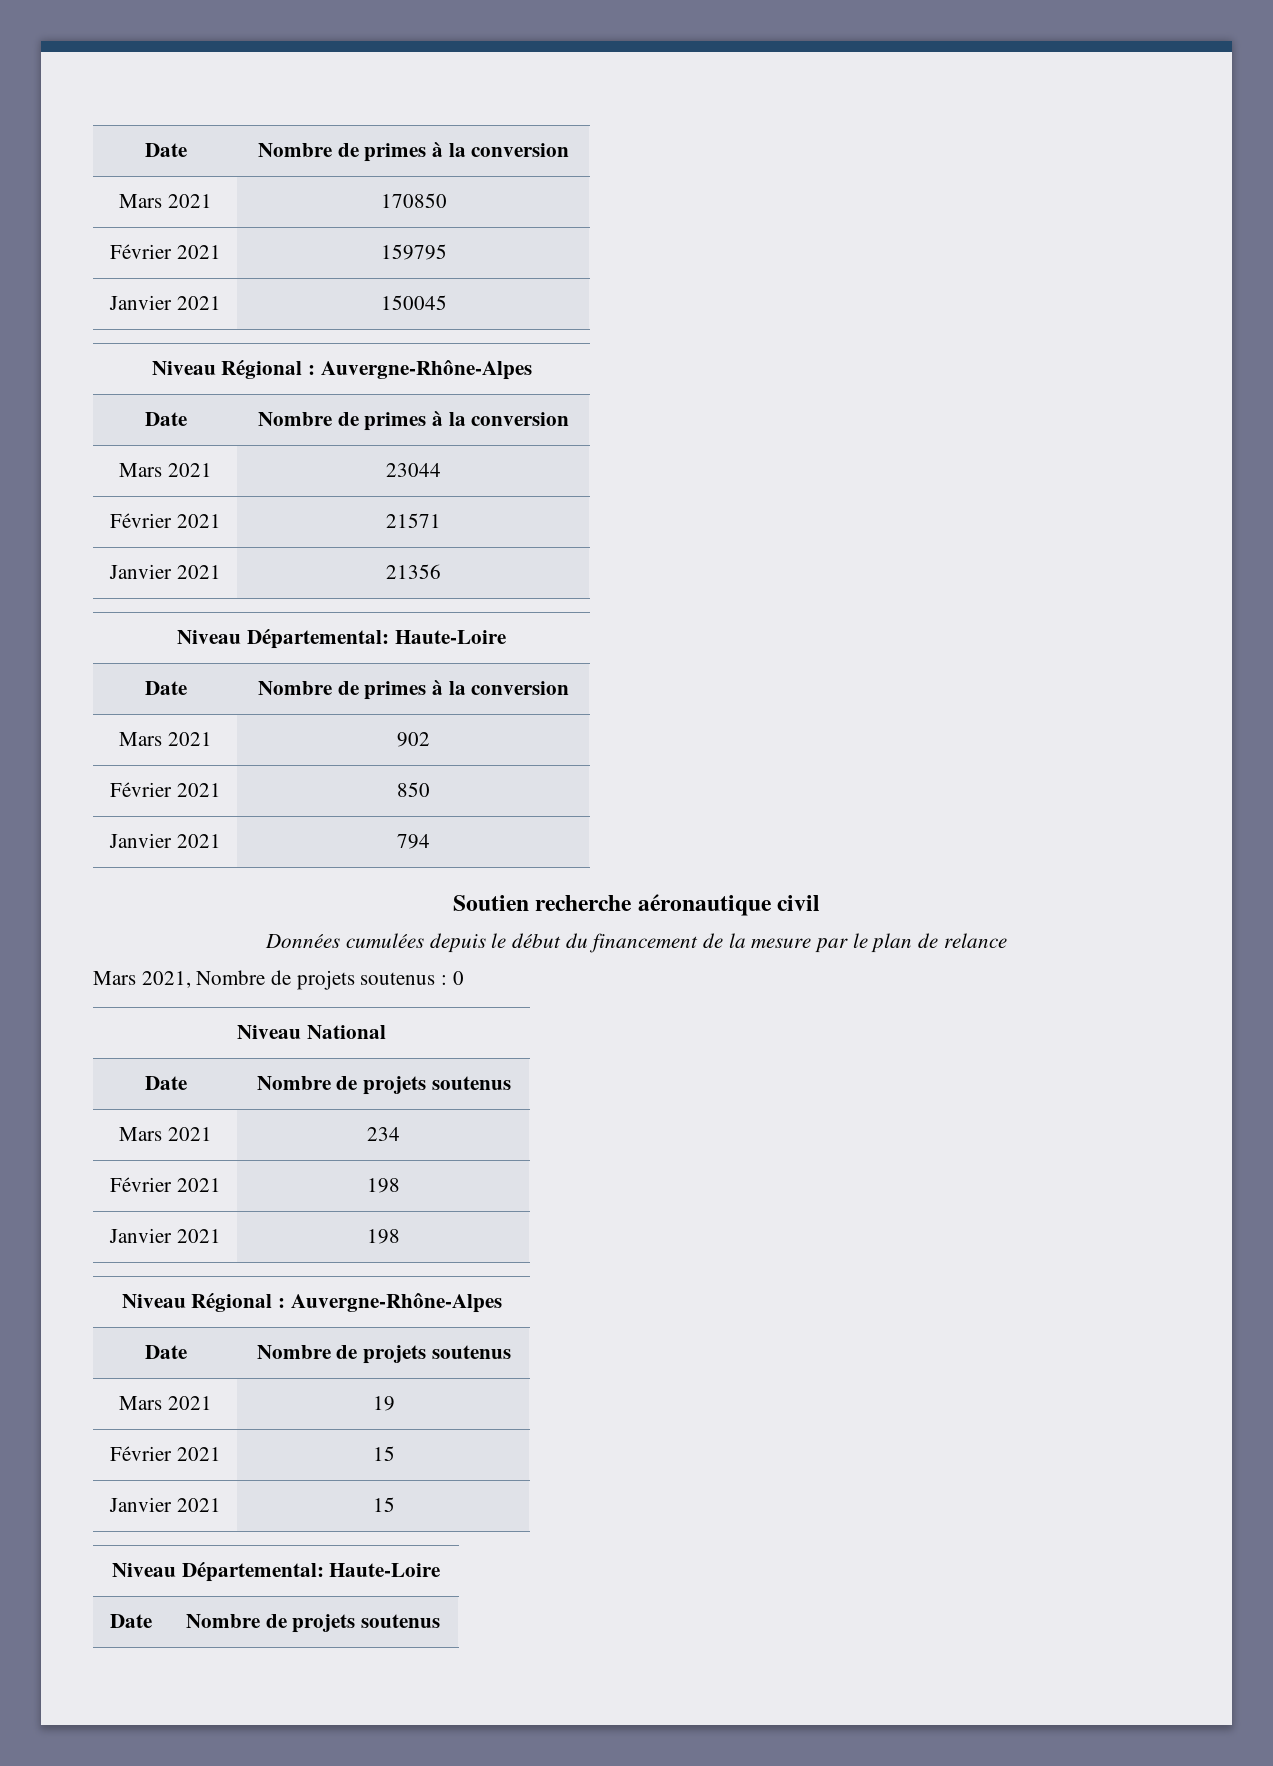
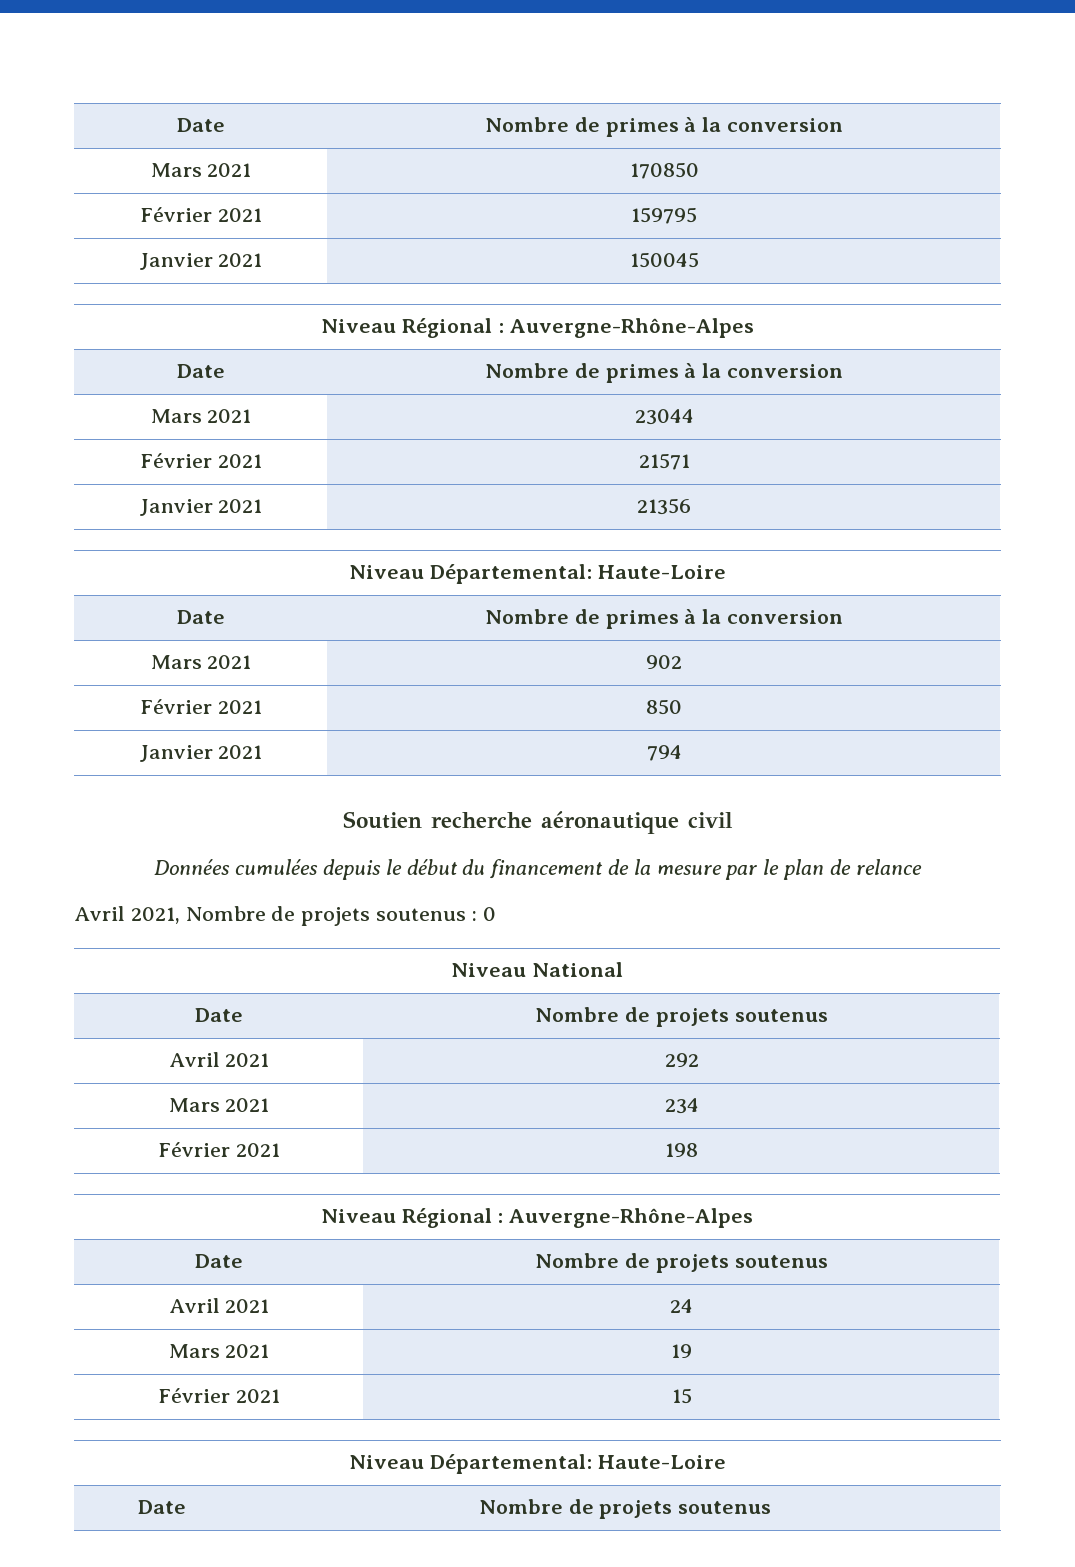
[93,971,136,985] Mars -> [74,906,125,921] Avril
(511, 1083) none -> [168,1052,270,1067] [664,1053,699,1067] // Avril 2021 | 292
[109,1228,221,1243] [367,1229,400,1244] // Janvier 2021 | 198 -> (698, 1150) none
(511, 1352) none -> [168,1298,270,1313] [670,1299,693,1313] // Avril 2021 | 24
[109,1497,221,1512] [372,1497,395,1512] // Janvier 2021 | 15 -> (692, 1396) none

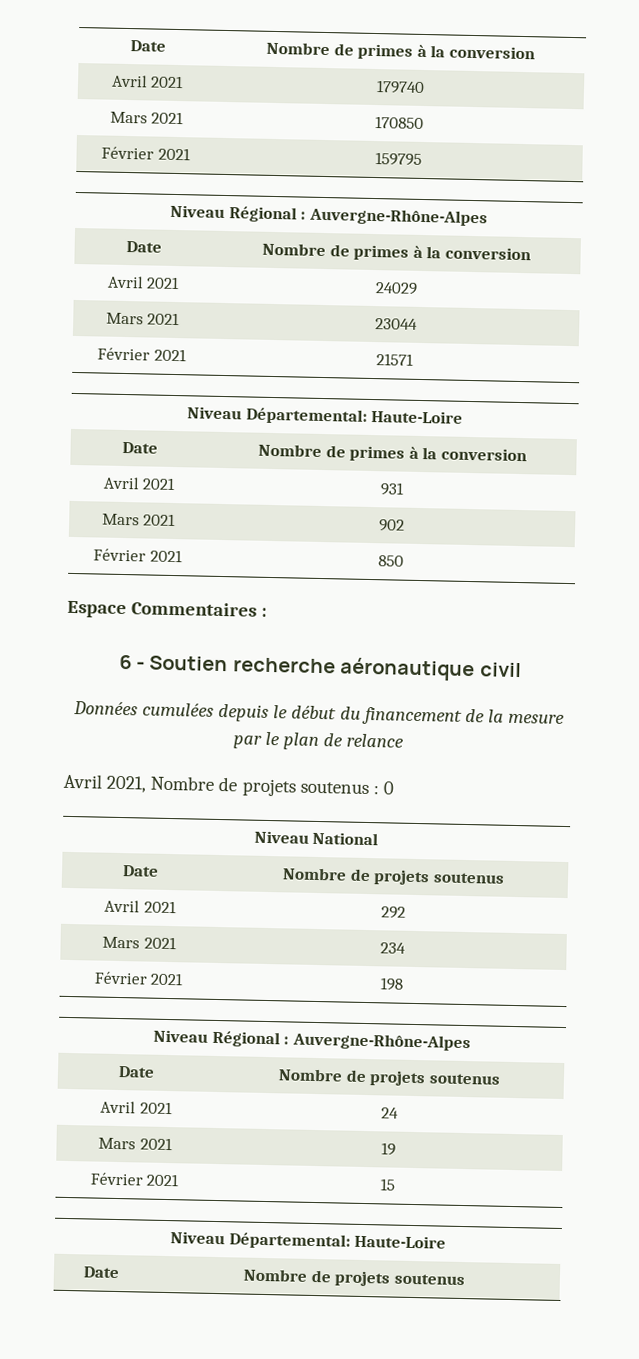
[177,118,225,132] [484,117,844,137] Date | Nombre de primes à la conversion -> [129,40,166,52] [266,41,535,60] [110,74,185,89] [375,80,425,94] Date | Nombre de primes à la conversion // Avril 2021 | 179740
[139,253,263,270] [629,252,699,268] // Janvier 2021 | 150045 -> (422, 159) none
(844, 371) none -> [106,275,181,290] [374,282,418,295] // Avril 2021 | 24029
[139,499,263,516] [637,498,691,515] // Janvier 2021 | 21356 -> (414, 359) none
(844, 617) none -> [102,476,177,491] [380,482,405,496] // Avril 2021 | 931
[139,745,263,762] [646,745,682,761] // Janvier 2021 | 794 // -> [67,600,268,619] [118,654,145,670] // Espace Commentaires : // 6 -

